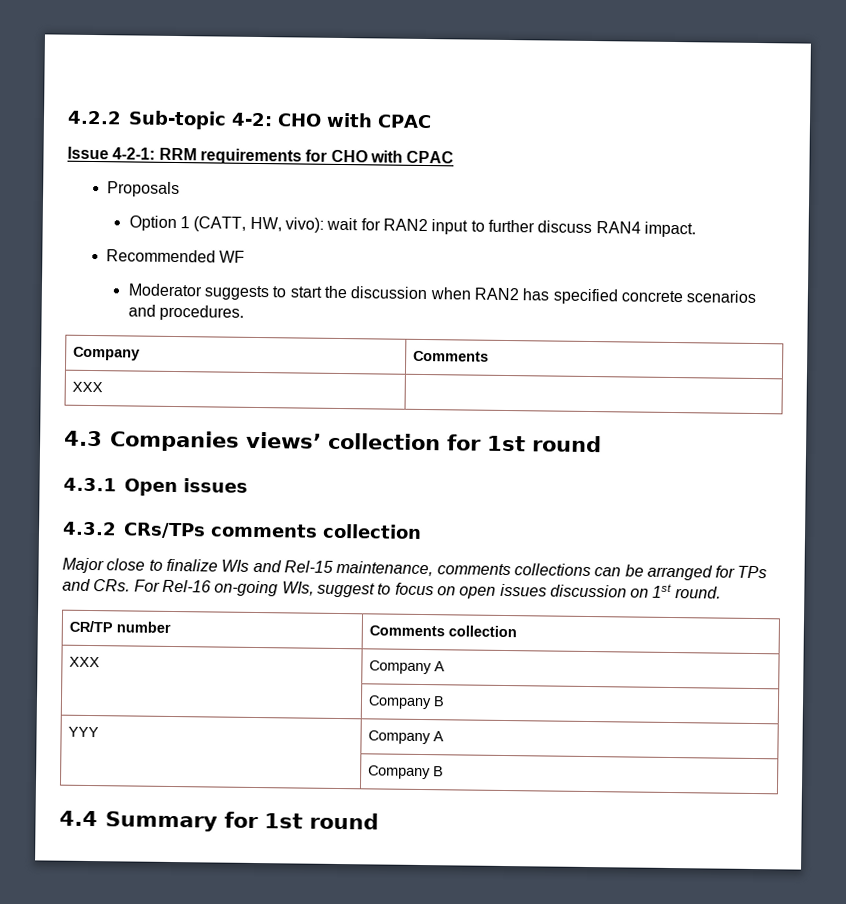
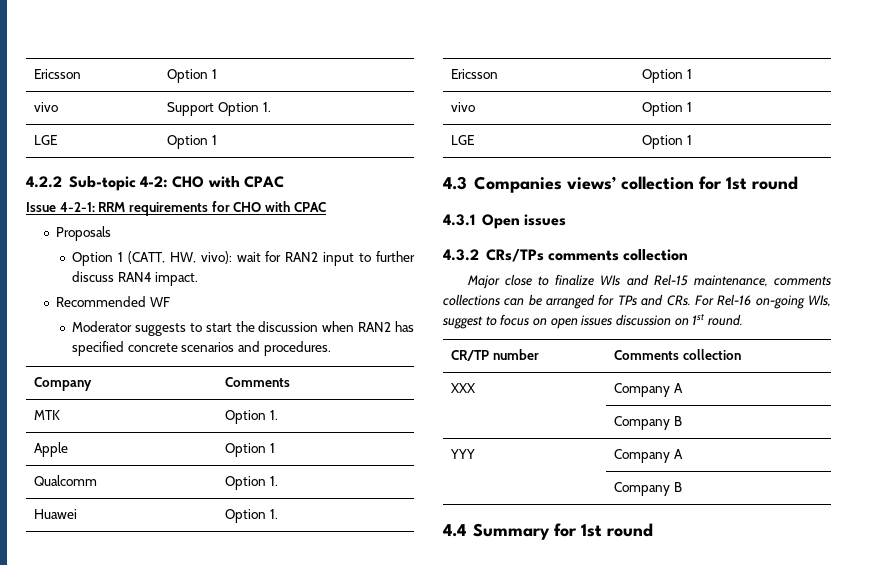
(67, 117) none -> [34,69,82,79] [167,69,217,83] [34,102,59,112] [167,102,271,116] [34,135,58,145] [167,135,217,149] Ericsson | Option 1 // vivo | Support Option 1. // LGE | Option 1 //
[72,381,104,393] XXX | -> [34,410,61,420] [225,410,278,424] [34,442,69,457] [225,443,275,457] [34,475,98,486] [225,476,278,490] [34,509,78,519] [225,509,278,523] [451,69,499,79] [642,69,692,83] [451,102,476,112] [642,102,692,116] [451,135,475,145] [642,135,692,149] MTK | Option 1. // Apple | Option 1 // Qualcomm | Option 1. // Huawei | Option 1. // Ericsson | Option 1 // vivo | Option 1 // LGE | Option 1

